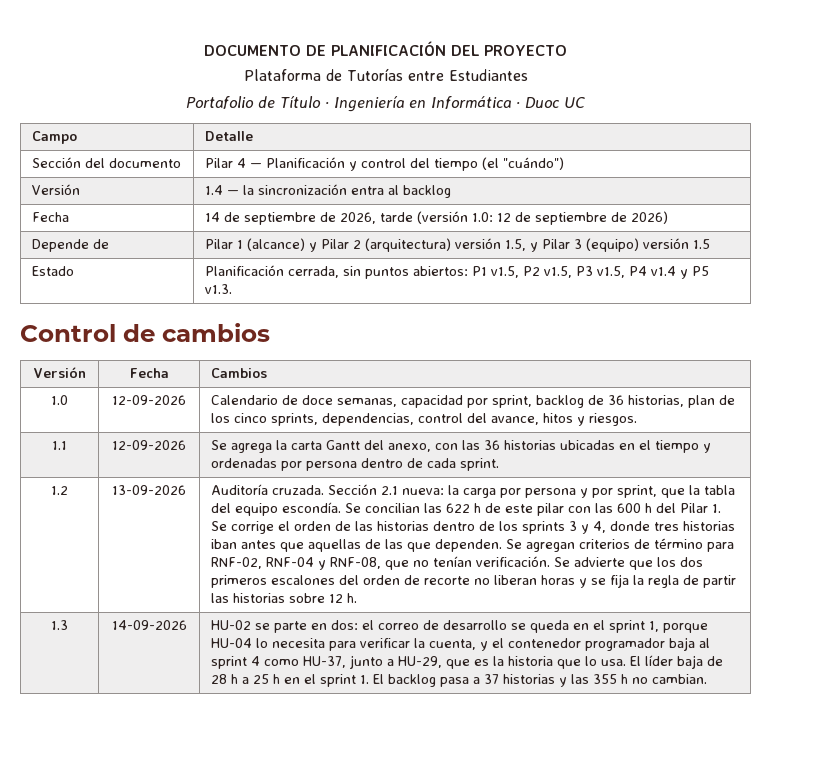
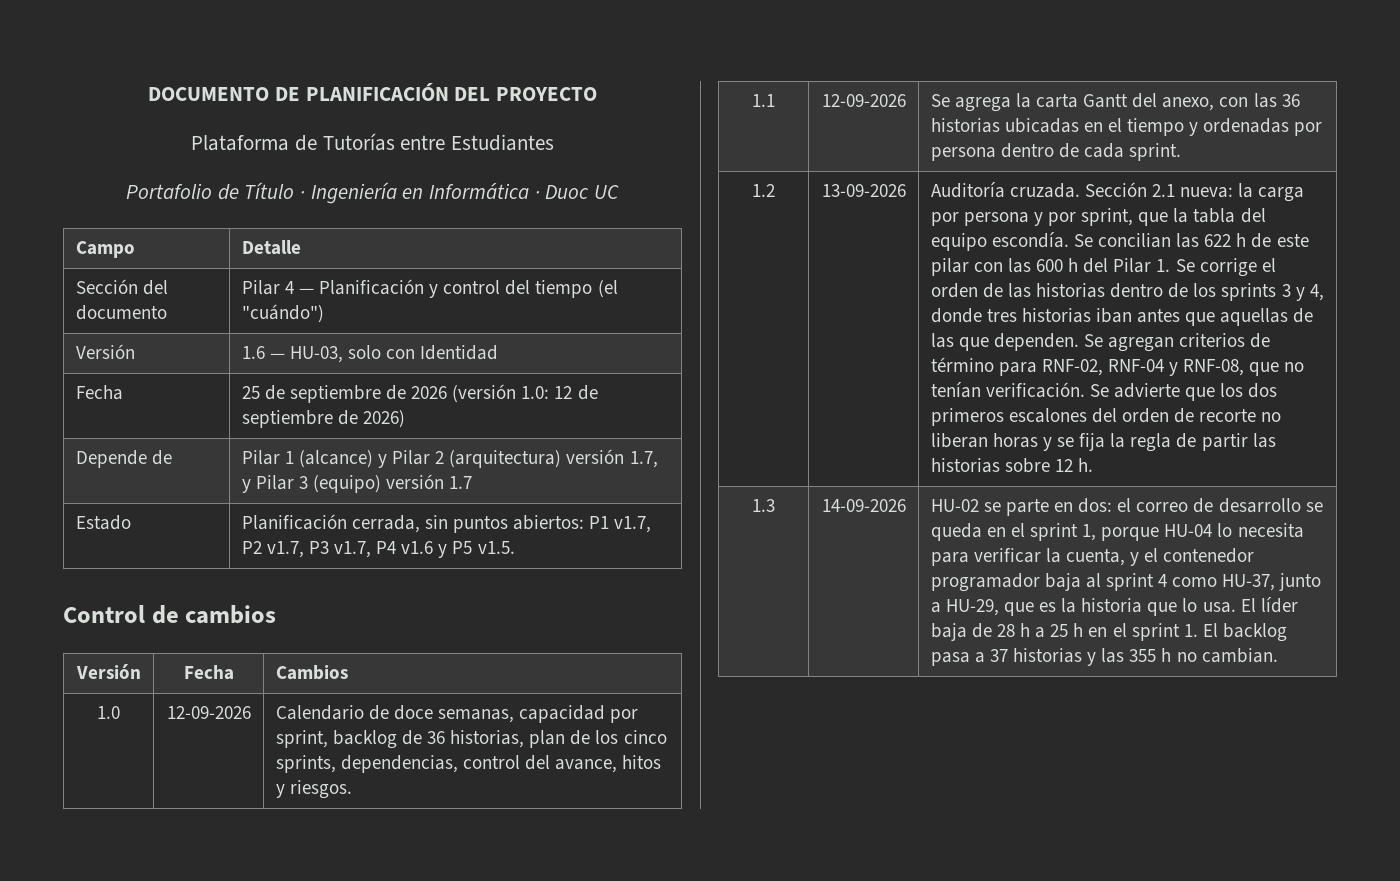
[205,184,452,198] [32,212,70,222] [205,212,414,225] 1.4 — la sincronización entra al backlog // Fecha | 14 de septiembre de 2026, tarde -> [241,345,499,363] [75,385,123,400] [241,385,448,403] 1.6 — HU-03, solo con Identidad // Fecha | 25 de septiembre de 2026
[505,239,527,251] 1.5, -> [629,451,658,468] 1.7,
[693,239,711,249] 1.5 -> [449,476,473,489] 1.7
[491,266,677,278] v1.5, P2 v1.5, P3 v1.5, P4 v1.4 -> [614,516,652,533] [241,541,434,558] v1.7, P2 v1.7, P3 v1.7, P4 v1.6
[205,284,233,294] v1.3. -> [477,541,515,554] v1.5.

